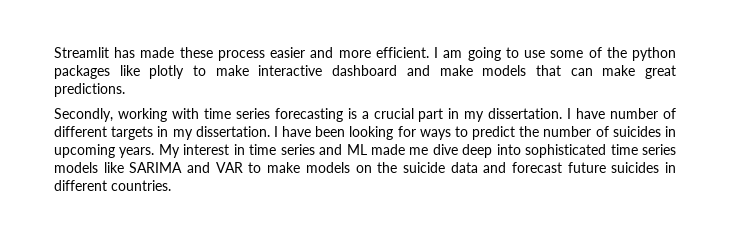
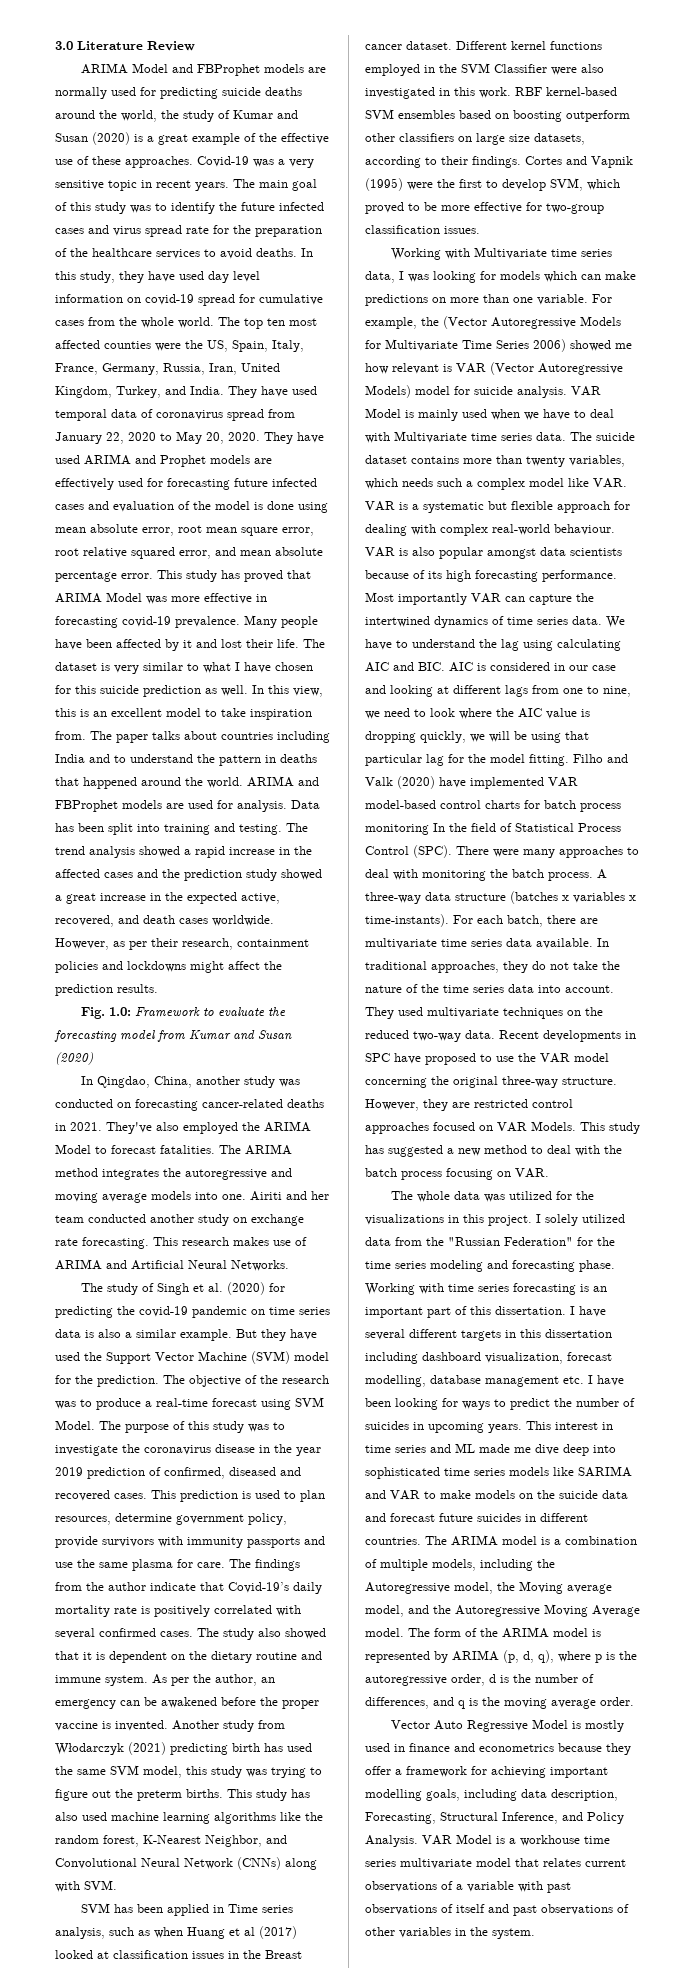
[54,47,677,61] [54,65,676,79] [54,83,125,97] [54,108,167,122] Streamlit has made these process easier and more efficient. I am going to use some of the python packages like plotly to make interactive dashboard and make models that can make great predictions. // Secondly, working -> [55,41,195,51] [81,63,327,76] [55,87,302,99] [55,110,298,122] [55,132,329,145] [55,156,314,168] [55,179,317,191] [55,202,324,214] [55,225,322,237] [55,248,313,259] [55,271,260,283] [55,294,323,306] [55,317,317,329] [55,340,304,352] [55,363,280,375] [55,386,317,398] [55,409,295,421] [55,431,324,444] [55,454,272,467] [55,478,317,490] [55,501,328,513] [55,524,314,536] [55,547,323,559] [55,570,311,582] [55,592,267,604] [55,615,318,628] [55,639,325,651] [55,662,313,674] [55,685,323,697] [55,708,312,720] [55,731,330,743] [55,754,317,766] [55,776,319,789] [55,800,320,812] [55,823,308,835] [55,846,312,858] [55,869,322,881] [55,892,280,904] [55,915,274,927] [55,938,309,950] [55,961,282,973] [55,984,158,996] [81,1007,287,1019] [54,1030,292,1042] [55,1052,93,1065] [81,1076,301,1088] [55,1099,324,1111] [55,1121,311,1134] [55,1144,292,1155] [55,1168,292,1180] [55,1191,329,1203] [55,1214,304,1226] [55,1237,307,1249] [55,1259,289,1271] [81,1282,286,1295] [55,1306,330,1318] [55,1329,317,1341] [55,1351,329,1364] [55,1375,329,1387] [55,1397,324,1410] [55,1420,285,1433] [55,1444,321,1456] [55,1467,301,1479] [55,1490,325,1502] [55,1513,287,1525] [55,1536,325,1548] [55,1559,300,1571] [55,1582,322,1594] [55,1605,301,1617] [55,1628,326,1640] [55,1651,322,1663] [55,1674,275,1686] [55,1697,319,1709] [55,1720,285,1732] [55,1742,312,1755] [55,1765,322,1778] [55,1789,310,1801] [55,1812,323,1824] [55,1835,287,1847] [55,1857,317,1870] [55,1880,117,1892] [81,1903,294,1916] [55,1926,297,1939] [55,1950,302,1959] [365,41,602,50] [365,63,604,76] [365,87,617,99] [365,109,630,122] [365,133,585,145] [365,156,633,168] [365,178,620,191] [365,202,604,214] [365,225,480,234] [391,247,613,260] [365,271,636,283] [365,294,612,306] [365,316,621,329] [365,339,632,352] [365,362,623,375] [365,385,601,398] [365,408,614,421] [365,431,635,443] [365,455,625,467] [365,478,627,490] [365,501,630,513] [365,524,615,536] [365,547,622,559] [365,570,617,582] [365,592,594,605] [365,616,625,628] [365,639,621,651] [365,662,616,672] [365,685,631,697] [365,708,590,719] [365,731,589,743] [365,754,628,766] [365,776,578,789] [365,800,621,812] [365,823,621,835] [365,845,639,858] [365,869,607,881] [365,891,636,904] [365,914,598,927] [365,938,609,949] [365,961,620,973] [365,984,614,993] [365,1007,603,1019] [365,1030,636,1042] [365,1053,609,1065] [365,1076,617,1088] [365,1099,573,1111] [365,1121,640,1134] [365,1145,622,1157] [365,1168,549,1180] [391,1191,595,1202] [365,1214,625,1226] [365,1237,615,1246] [365,1260,615,1272] [365,1283,415,1295] 3.0 Literature Review // ARIMA Model and FBProphet models are normally used for predicting suicide deaths around the world, the study of Kumar and Susan (2020) is a great example of the effective use of these approaches. Covid-19 was a very sensitive topic in recent years. The main goal of this study was to identify the future infected cases and virus spread rate for the preparation of the healthcare services to avoid deaths. In this study, they have used day level information on covid-19 spread for cumulative cases from the whole world. The top ten most affected counties were the US, Spain, Italy, France, Germany, Russia, Iran, United Kingdom, Turkey, and India. They have used temporal data of coronavirus spread from January 22, 2020 to May 20, 2020. They have used ARIMA and Prophet models are effectively used for forecasting future infected cases and evaluation of the model is done using mean absolute error, root mean square error, root relative squared error, and mean absolute percentage error. This study has proved that ARIMA Model was more effective in forecasting covid-19 prevalence. Many people have been affected by it and lost their life. The dataset is very similar to what I have chosen for this suicide prediction as well. In this view, this is an excellent model to take inspiration from. The paper talks about countries including India and to understand the pattern in deaths that happened around the world. ARIMA and FBProphet models are used for analysis. Data has been split into training and testing. The trend analysis showed a rapid increase in the affected cases and the prediction study showed a great increase in the expected active, recovered, and death cases worldwide. However, as per their research, containment policies and lockdowns might affect the prediction results. // Fig. 1.0: Framework to evaluate the forecasting model from Kumar and Susan (2020) // In Qingdao, China, another study was conducted on forecasting cancer-related deaths in 2021. They've also employed the ARIMA Model to forecast fatalities. The ARIMA method integrates the autoregressive and moving average models into one. Airiti and her team conducted another study on exchange rate forecasting. This research makes use of ARIMA and Artificial Neural Networks. // The study of Singh et al. (2020) for predicting the covid-19 pandemic on time series data is also a similar example. But they have used the Support Vector Machine (SVM) model for the prediction. The objective of the research was to produce a real-time forecast using SVM Model. The purpose of this study was to investigate the coronavirus disease in the year 2019 prediction of confirmed, diseased and recovered cases. This prediction is used to plan resources, determine government policy, provide survivors with immunity passports and use the same plasma for care. The findings from the author indicate that Covid-19’s daily mortality rate is positively correlated with several confirmed cases. The study also showed that it is dependent on the dietary routine and immune system. As per the author, an emergency can be awakened before the proper vaccine is invented. Another study from Włodarczyk (2021) predicting birth has used the same SVM model, this study was trying to figure out the preterm births. This study has also used machine learning algorithms like the random forest, K-Nearest Neighbor, and Convolutional Neural Network (CNNs) along with SVM. // SVM has been applied in Time series analysis, such as when Huang et al (2017) looked at classification issues in the Breast cancer dataset. Different kernel functions employed in the SVM Classifier were also investigated in this work. RBF kernel-based SVM ensembles based on boosting outperform other classifiers on large size datasets, according to their findings. Cortes and Vapnik (1995) were the first to develop SVM, which proved to be more effective for two-group classification issues. // Working with Multivariate time series data, I was looking for models which can make predictions on more than one variable. For example, the (Vector Autoregressive Models for Multivariate Time Series 2006) showed me how relevant is VAR (Vector Autoregressive Models) model for suicide analysis. VAR Model is mainly used when we have to deal with Multivariate time series data. The suicide dataset contains more than twenty variables, which needs such a complex model like VAR. VAR is a systematic but flexible approach for dealing with complex real-world behaviour. VAR is also popular amongst data scientists because of its high forecasting performance. Most importantly VAR can capture the intertwined dynamics of time series data. We have to understand the lag using calculating AIC and BIC. AIC is considered in our case and looking at different lags from one to nine, we need to look where the AIC value is dropping quickly, we will be using that particular lag for the model fitting. Filho and Valk (2020) have implemented VAR model-based control charts for batch process monitoring In the field of Statistical Process Control (SPC). There were many approaches to deal with monitoring the batch process. A three-way data structure (batches x variables x time-instants). For each batch, there are multivariate time series data available. In traditional approaches, they do not take the nature of the time series data into account. They used multivariate techniques on the reduced two-way data. Recent developments in SPC have proposed to use the VAR model concerning the original three-way structure. However, they are restricted control approaches focused on VAR Models. This study has suggested a new method to deal with the batch process focusing on VAR. // The whole data was utilized for the visualizations in this project. I solely utilized data from the "Russian Federation" for the time series modeling and forecasting phase. Working
[361,108,676,122] a crucial part in my dissertation. I have number of -> [593,1286,607,1292] [365,1306,606,1318] [365,1329,405,1340] an important part of this dissertation. I have several
[172,126,270,140] my dissertation. -> [520,1329,612,1338] [365,1352,612,1364] [365,1375,584,1387] this dissertation including dashboard visualization, forecast modelling, database management etc.
[158,144,180,158] My -> [526,1421,551,1430] This
(171, 185) none -> [425,1535,637,1546] [365,1559,555,1571] [365,1581,612,1594] [365,1604,640,1617] [365,1627,601,1638] [365,1650,637,1663] [365,1674,594,1686] [365,1697,634,1709] [391,1719,625,1732] [365,1743,631,1755] [365,1766,608,1778] [365,1789,618,1801] [365,1812,624,1824] [365,1834,610,1847] [365,1858,626,1869] [365,1881,571,1893] [365,1904,629,1916] [365,1927,535,1939] The ARIMA model is a combination of multiple models, including the Autoregressive model, the Moving average model, and the Autoregressive Moving Average model. The form of the ARIMA model is represented by ARIMA (p, d, q), where p is the autoregressive order, d is the number of differences, and q is the moving average order. // Vector Auto Regressive Model is mostly used in finance and econometrics because they offer a framework for achieving important modelling goals, including data description, Forecasting, Structural Inference, and Policy Analysis. VAR Model is a workhouse time series multivariate model that relates current observations of a variable with past observations of itself and past observations of other variables in the system.

